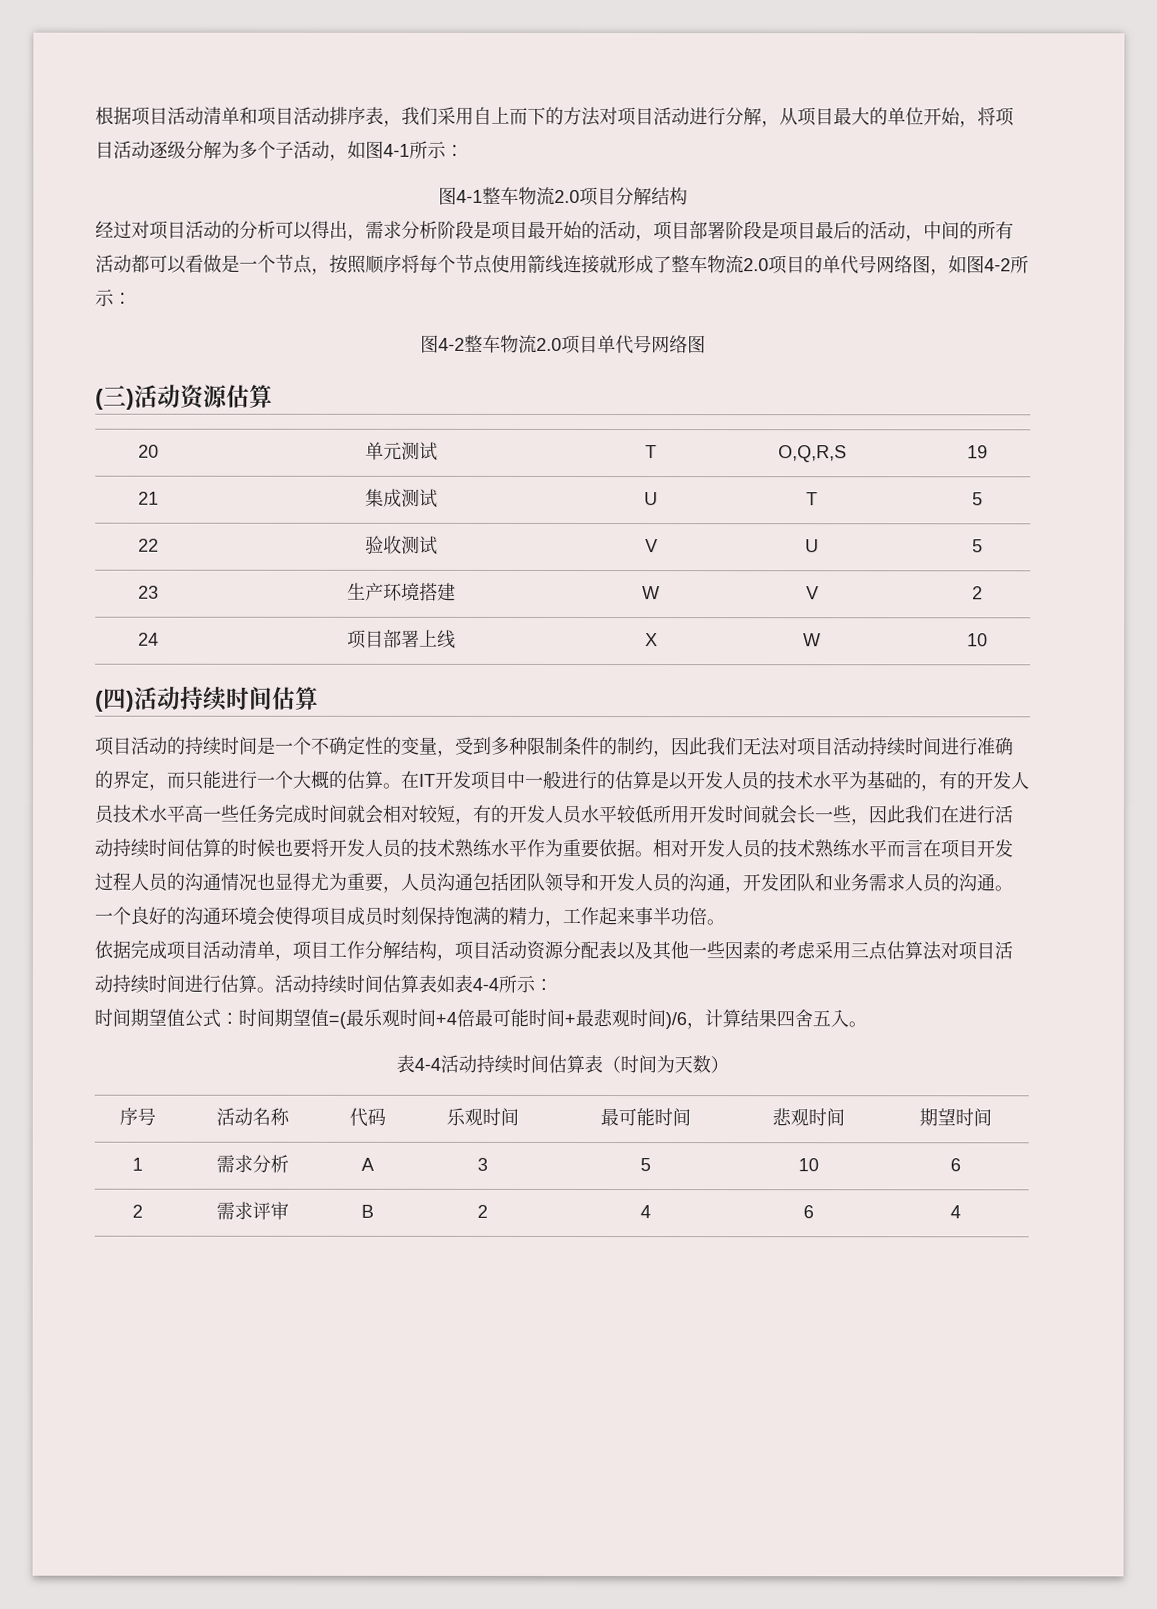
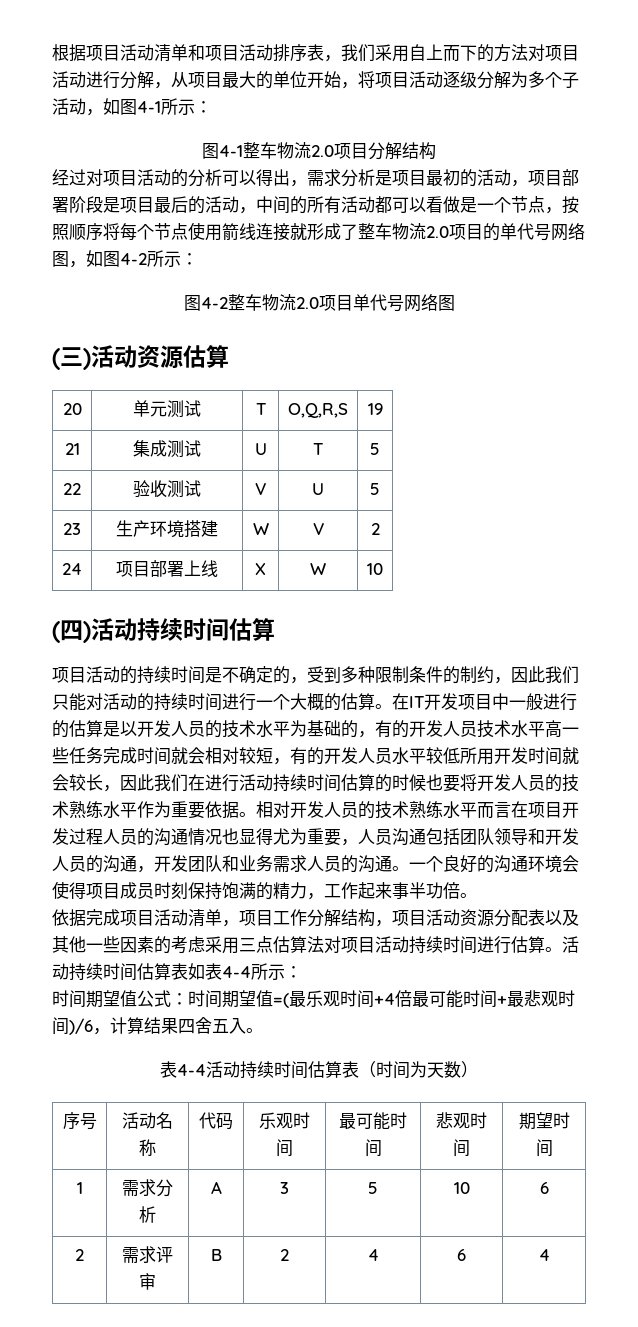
[437,220,583,240] 阶段是项目最开始 -> [375,169,460,186] 是项目最初
[275,735,438,755] 一个不确定性的变量 -> [222,666,290,684] 不确定的
[743,737,1014,757] [95,769,222,791] 无法对项目活动持续时间进行准确的界定，而只能 -> [52,693,222,711] 只能对活动的持续时间
[796,805,851,824] 长一些 -> [69,774,103,791] 较长

